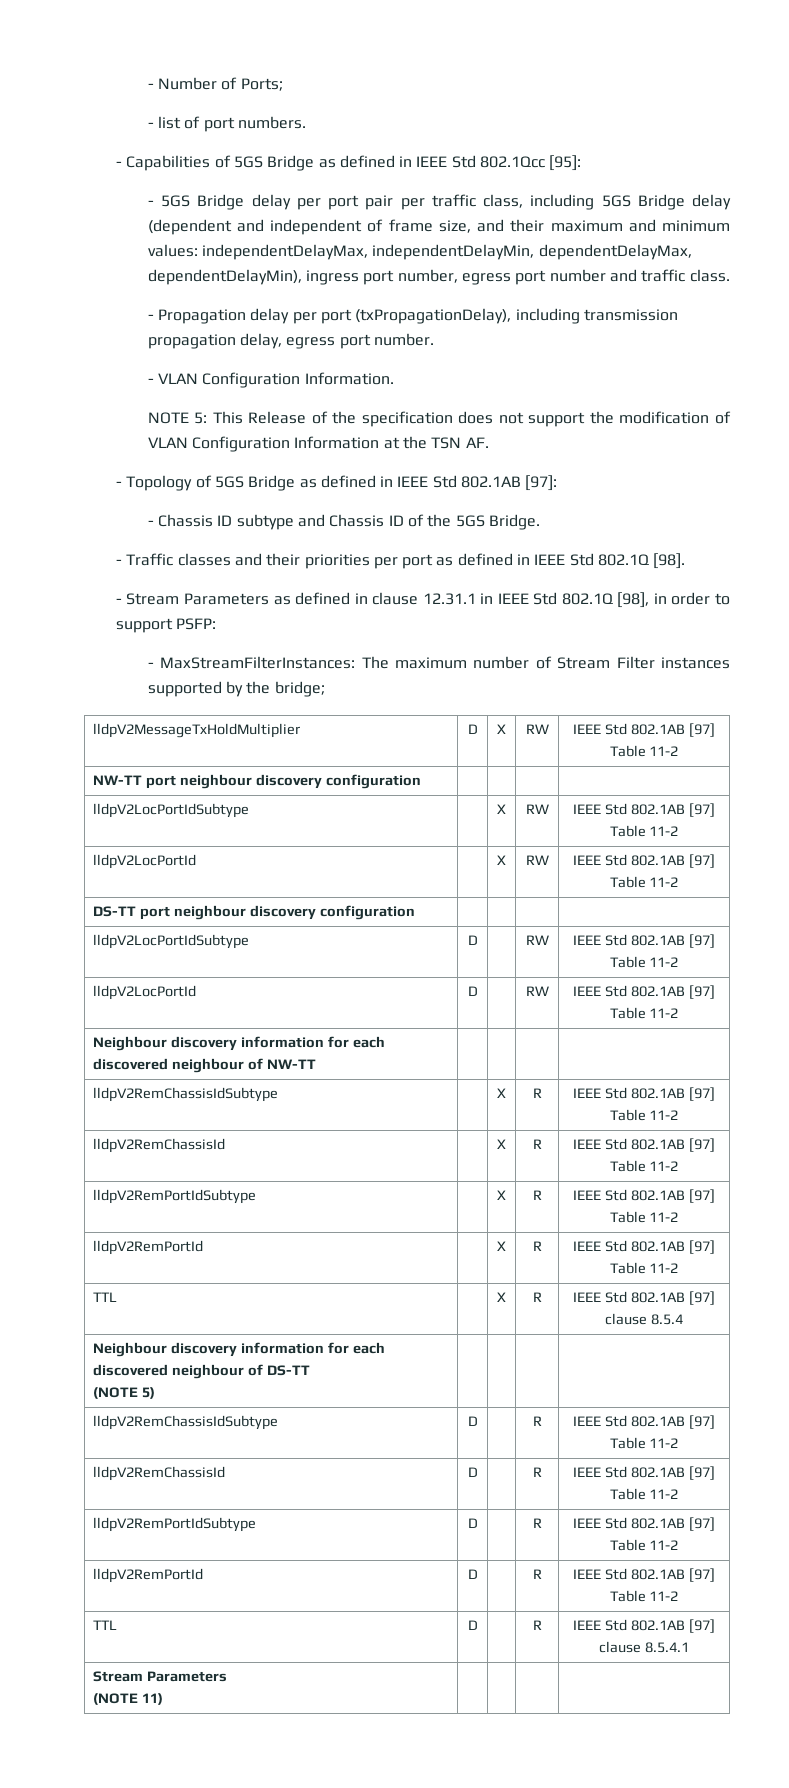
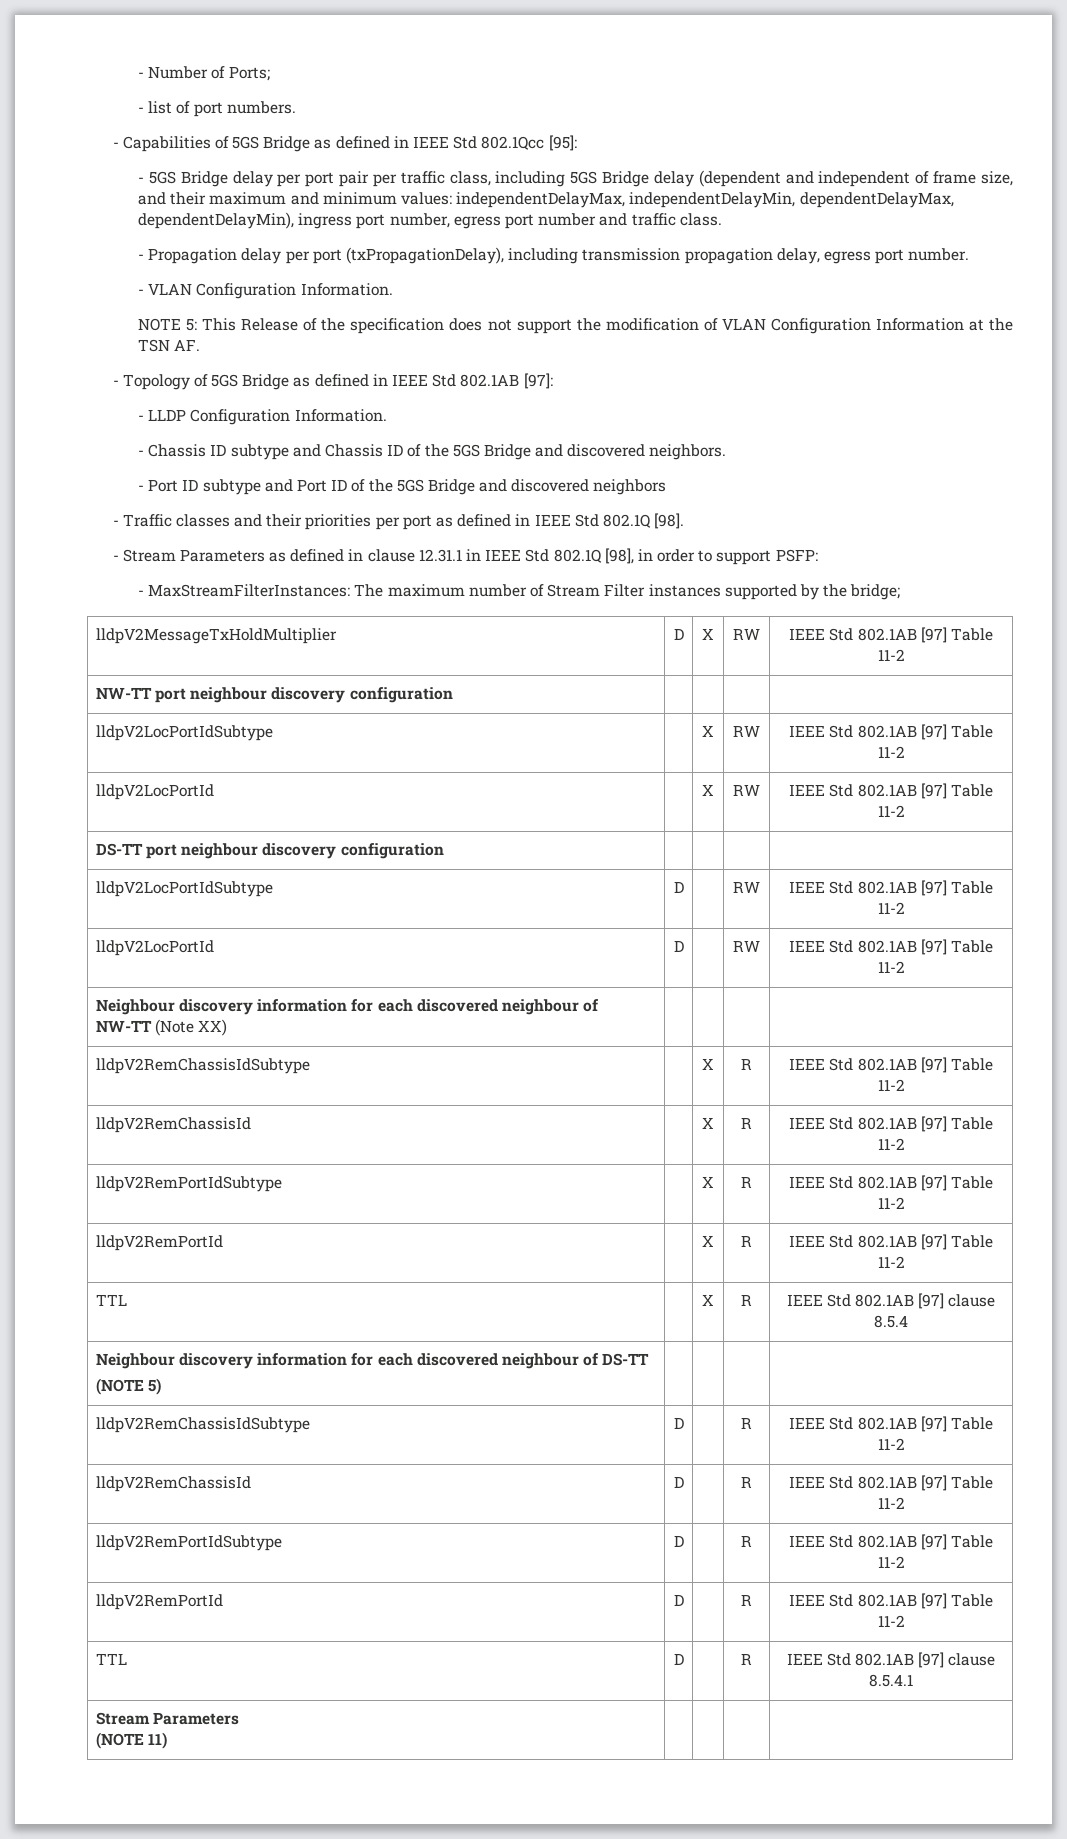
(558, 483) none -> [138,409,387,425] // - LLDP Configuration Information.
[489,514,541,530] Bridge. -> [483,444,727,460] [138,479,667,495] Bridge and discovered neighbors. // - Port ID subtype and Port ID of the 5GS Bridge and discovered neighbors
(317, 1064) none -> [155,1019,228,1036] (Note XX)

